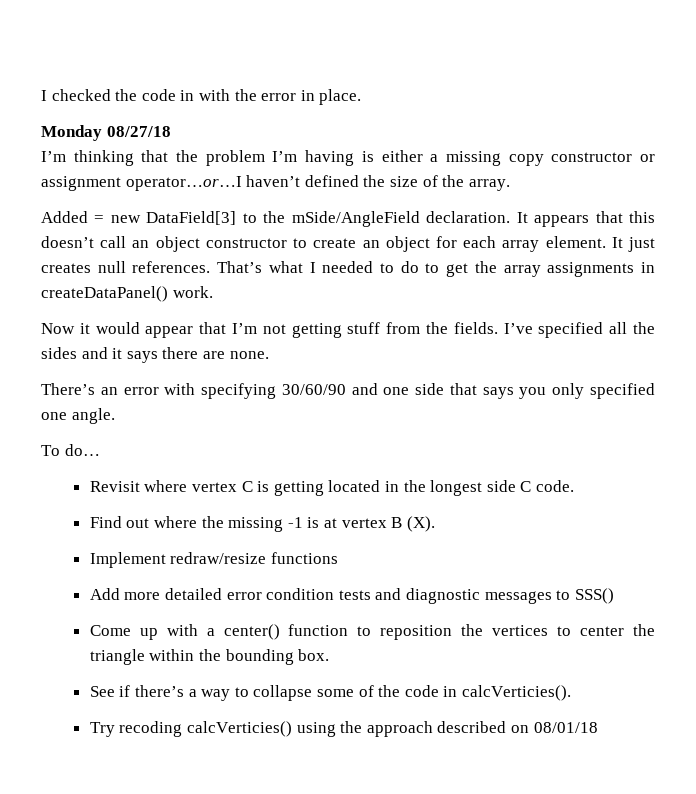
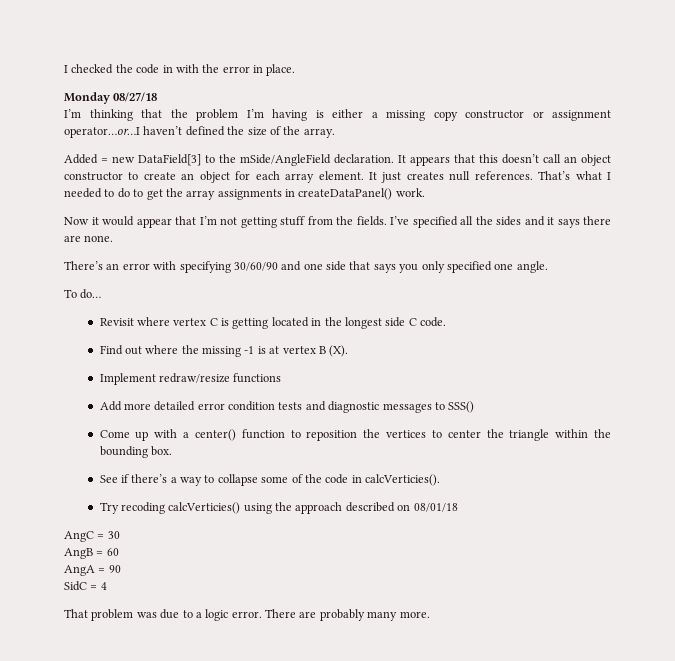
(598, 727) none -> [64,531,120,542] [64,548,119,559] [64,565,121,576] [64,581,107,591] [64,609,430,621] // AngC = 30 // AngB = 60 // AngA = 90 // SidC = 4 // That problem was due to a logic error. There are probably many more.

